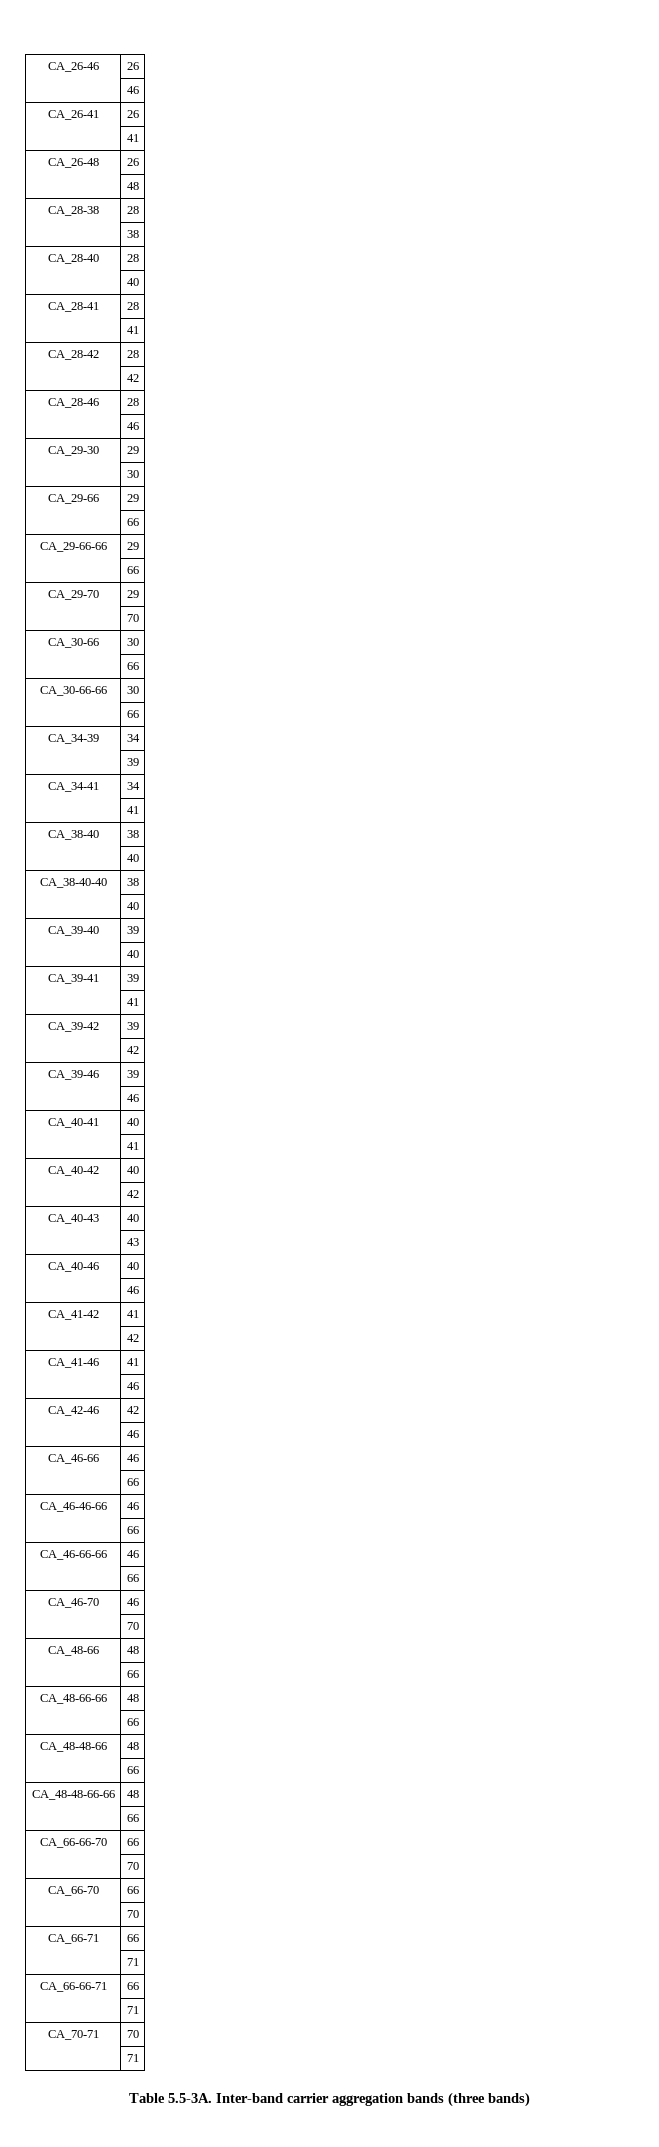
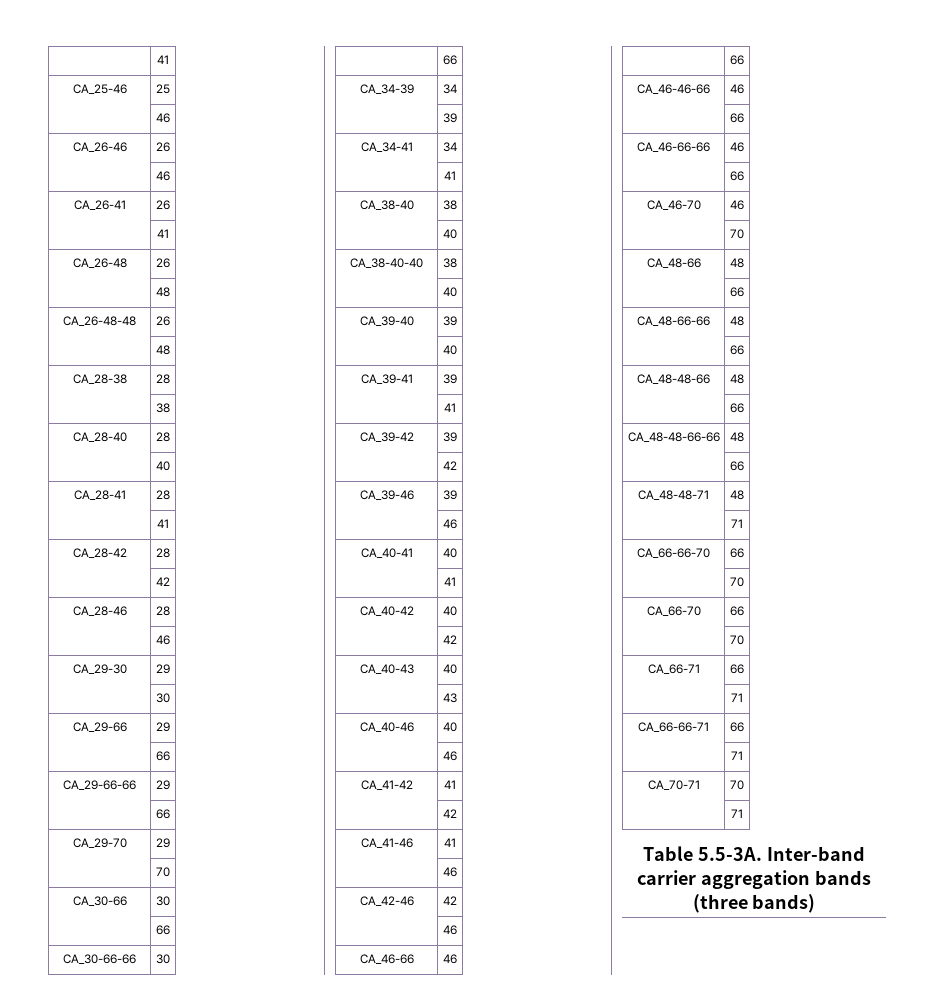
(47, 67) none -> [157,55,169,64] [72,84,127,94] [156,84,170,94] [156,113,170,123] | 41 // CA_25-46 | 25 // | 46 //
(139, 186) none -> [63,316,136,326] [156,316,170,326] [156,345,170,355] // CA_26-48-48 | 26 // | 48
(139, 1818) none -> [638,490,709,500] [730,490,744,500] [731,519,743,528] // CA_48-48-71 | 48 // | 71

